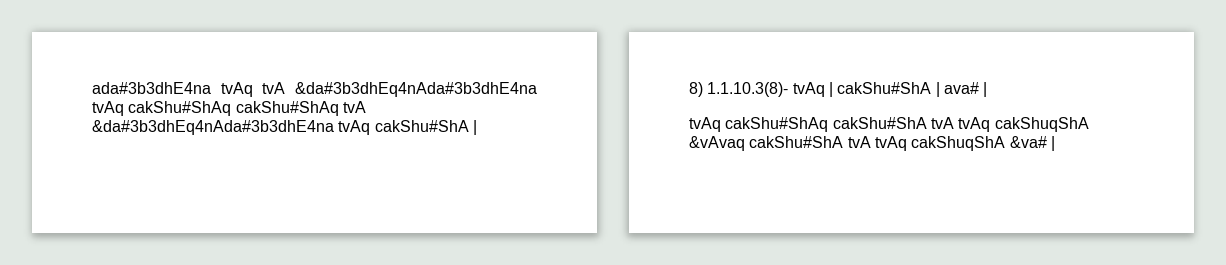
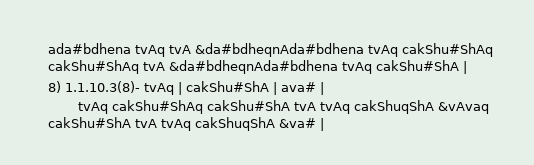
[92,82,211,94] ada#3b3dhE4na -> [48,43,131,54] ada#bdhena
[295,82,537,97] &da#3b3dhEq4nAda#3b3dhE4na -> [195,43,364,57] &da#bdheqnAda#bdhena
[92,120,334,135] &da#3b3dhEq4nAda#3b3dhE4na -> [169,60,338,74] &da#bdheqnAda#bdhena

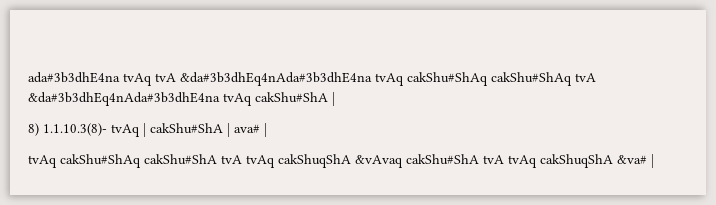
[48,43,131,54] ada#bdhena -> [28,72,120,83] ada#3b3dhE4na
[195,43,364,57] &da#bdheqnAda#bdhena -> [180,72,372,86] &da#3b3dhEq4nAda#3b3dhE4na
[169,60,338,74] &da#bdheqnAda#bdhena -> [28,92,220,106] &da#3b3dhEq4nAda#3b3dhE4na

